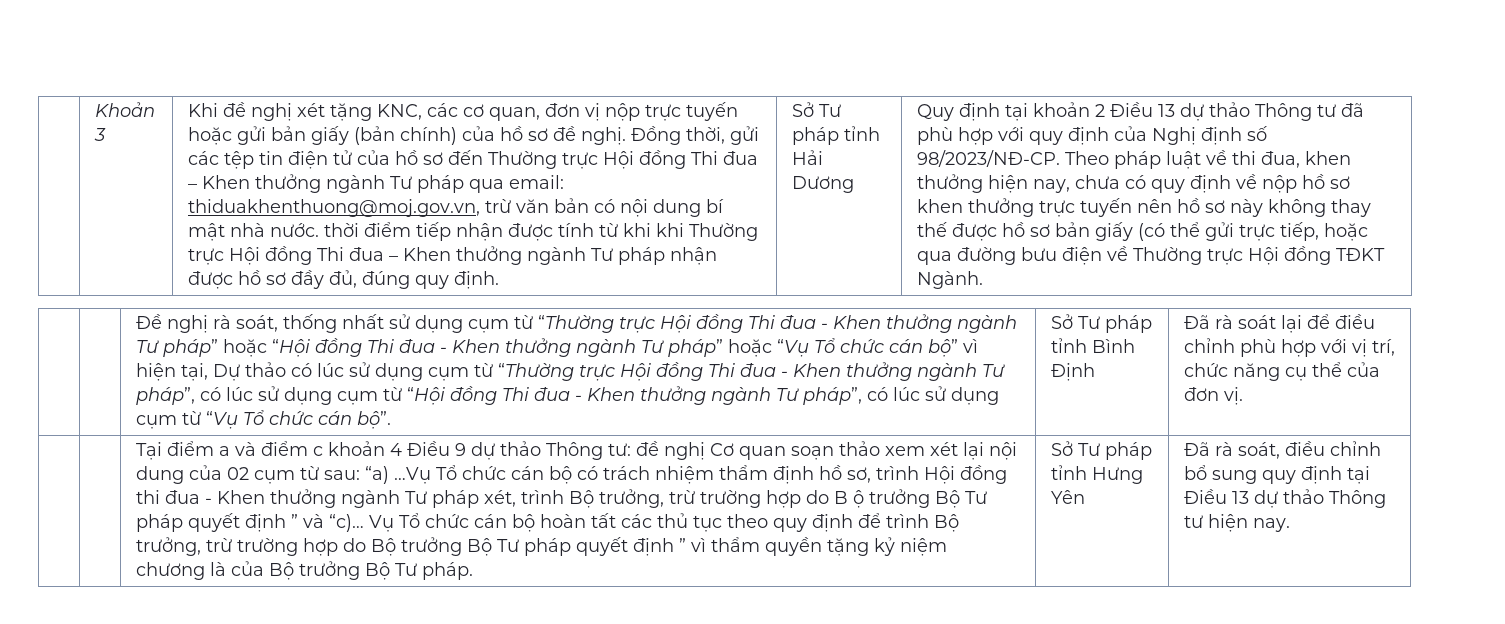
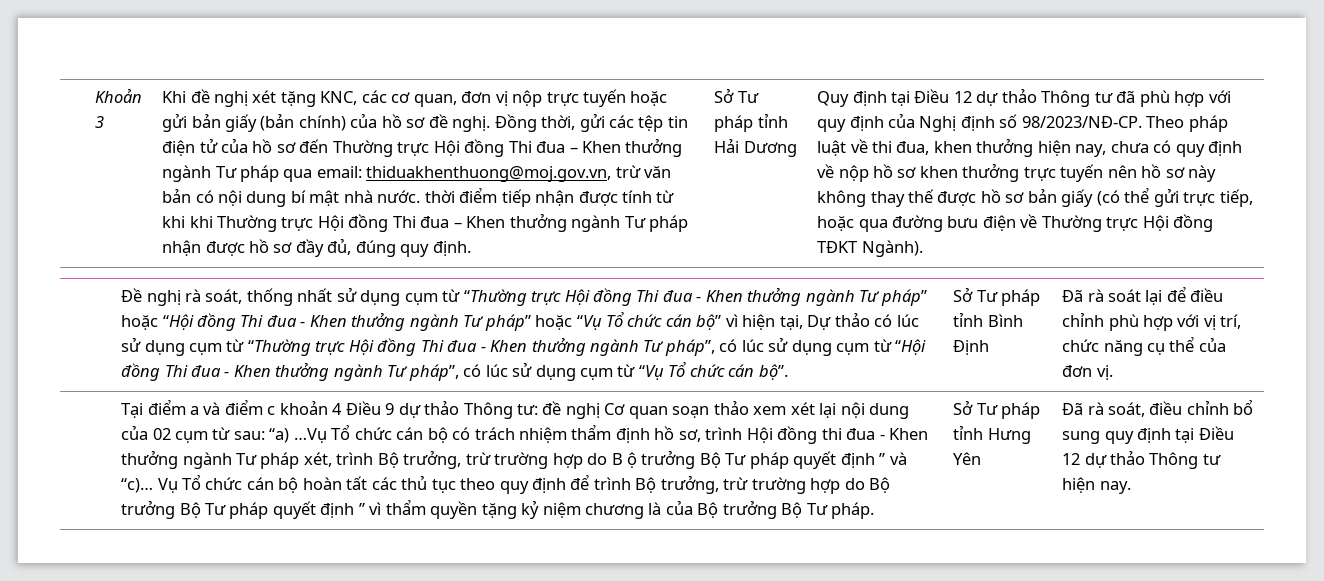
[1032,102,1175,117] khoản 2 Điều 13 -> [914,89,972,103] Điều 12
[916,271,983,289] Ngành. -> [861,240,923,257] Ngành).
[1231,491,1249,504] 13 -> [1062,453,1081,465] 12

